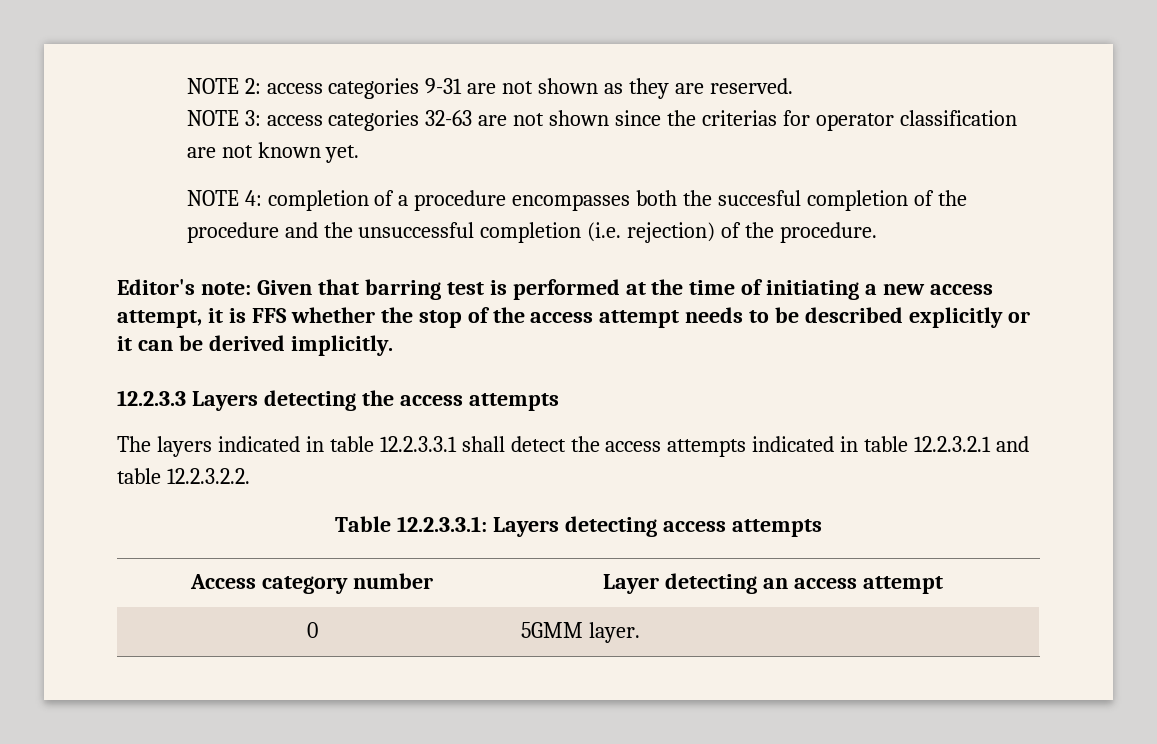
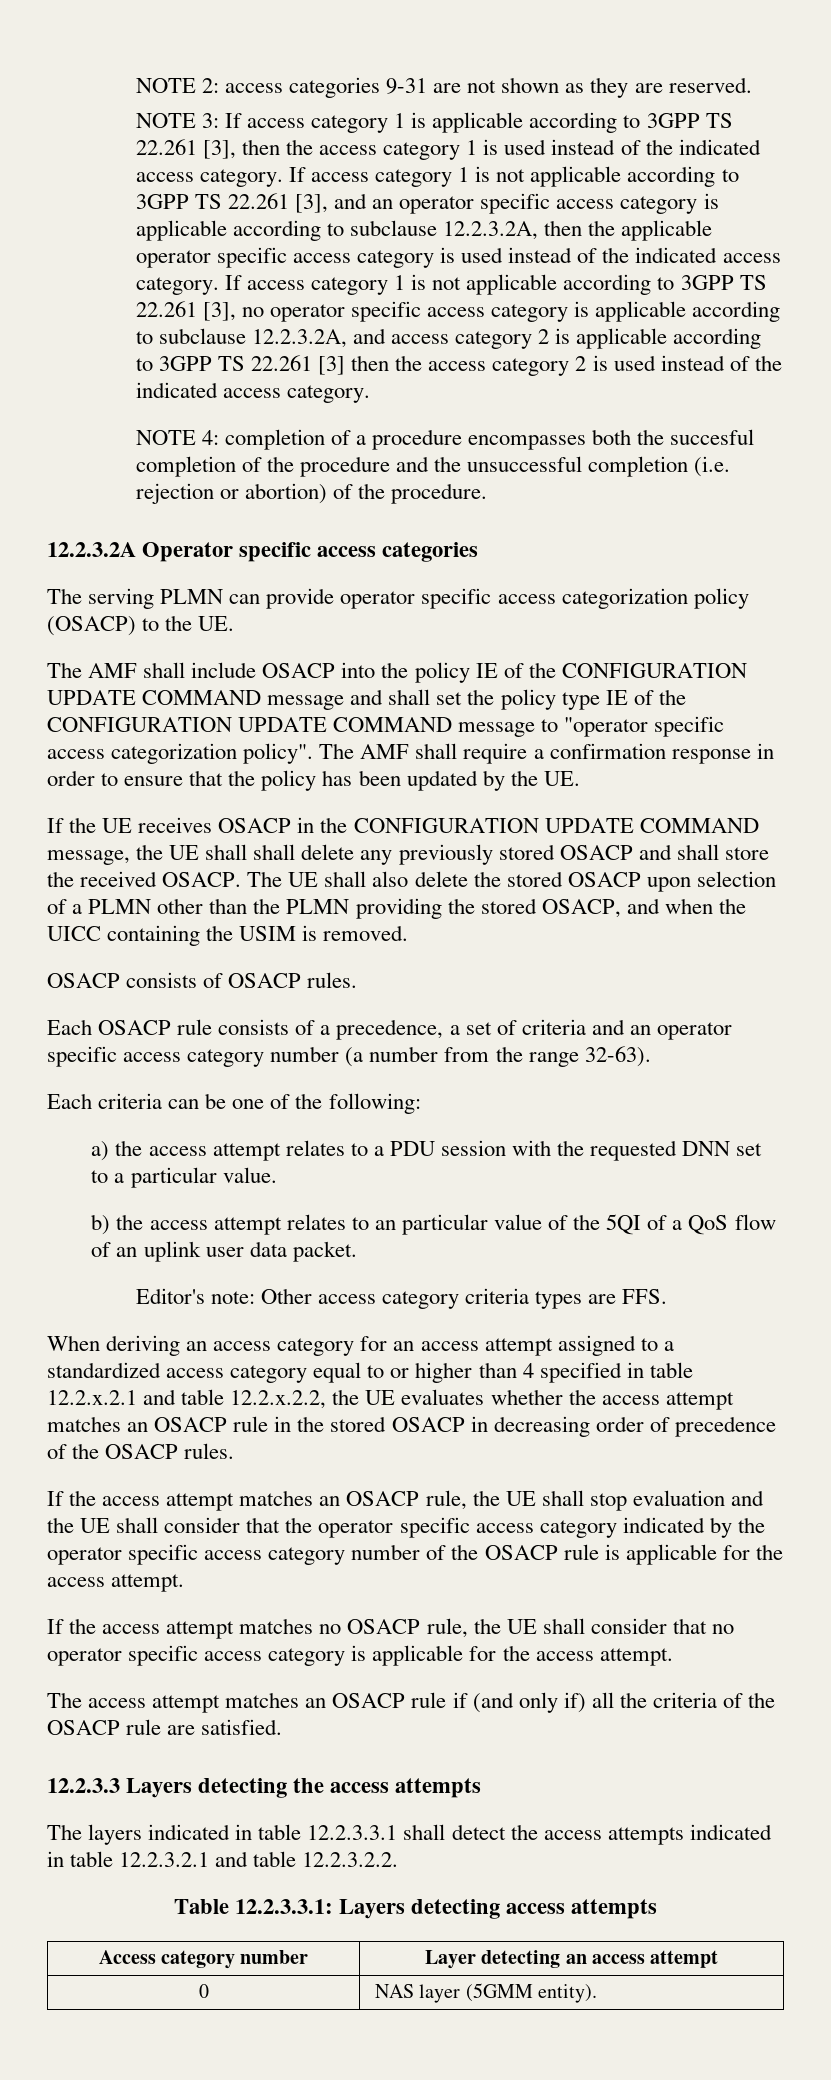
[266,110,1017,131] [186,142,360,163] access categories 32-63 are not shown since the criterias for operator classification are not known yet. -> [224,112,733,133] [135,139,761,160] [135,166,739,187] [135,193,719,214] [135,220,713,241] [135,247,781,268] [135,274,767,295] [135,301,781,322] [135,328,762,349] [135,355,782,376] [135,382,370,403] If access category 1 is applicable according to 3GPP TS 22.261 [3], then the access category 1 is used instead of the indicated access category. If access category 1 is not applicable according to 3GPP TS 22.261 [3], and an operator specific access category is applicable according to subclause 12.2.3.2A, then the applicable operator specific access category is used instead of the indicated access category. If access category 1 is not applicable according to 3GPP TS 22.261 [3], no operator specific access category is applicable according to subclause 12.2.3.2A, and access category 2 is applicable according to 3GPP TS 22.261 [3] then the access category 2 is used instead of the indicated access category.
[627,222,716,243] rejection) -> [135,483,327,504] rejection or abortion)
[117,279,994,300] [117,307,1031,328] [117,335,393,356] Editor's note: Given that barring test is performed at the time of initiating a new access attempt, it is FFS whether the stop of the access attempt needs to be described explicitly or it can be derived implicitly. -> [47,542,479,562] [47,588,749,609] [47,615,235,636] [47,662,747,683] [47,689,686,710] [47,716,725,737] [47,743,774,764] [47,770,580,791] [47,817,759,833] [47,844,769,865] [47,871,776,892] [47,898,746,919] [47,925,409,946] [47,972,358,988] [47,1019,732,1040] [47,1046,651,1067] [47,1093,421,1114] [91,1140,763,1161] [91,1167,277,1188] [91,1214,776,1235] [91,1241,357,1262] [135,1288,668,1309] [47,1335,674,1356] [47,1362,693,1383] [47,1389,734,1410] [47,1416,776,1437] [47,1443,235,1459] [47,1490,764,1511] [47,1517,765,1538] [47,1544,783,1565] [47,1574,185,1592] [47,1618,734,1639] [47,1645,673,1666] [47,1692,776,1713] [47,1719,283,1735] 12.2.3.2A Operator specific access categories // The serving PLMN can provide operator specific access categorization policy (OSACP) to the UE. // The AMF shall include OSACP into the policy IE of the CONFIGURATION UPDATE COMMAND message and shall set the policy type IE of the CONFIGURATION UPDATE COMMAND message to "operator specific access categorization policy". The AMF shall require a confirmation response in order to ensure that the policy has been updated by the UE. // If the UE receives OSACP in the CONFIGURATION UPDATE COMMAND message, the UE shall shall delete any previously stored OSACP and shall store the received OSACP. The UE shall also delete the stored OSACP upon selection of a PLMN other than the PLMN providing the stored OSACP, and when the UICC containing the USIM is removed. // OSACP consists of OSACP rules. // Each OSACP rule consists of a precedence, a set of criteria and an operator specific access category number (a number from the range 32-63). // Each criteria can be one of the following: // a) the access attempt relates to a PDU session with the requested DNN set to a particular value. // b) the access attempt relates to an particular value of the 5QI of a QoS flow of an uplink user data packet. // Editor's note: Other access category criteria types are FFS. // When deriving an access category for an access attempt assigned to a standardized access category equal to or higher than 4 specified in table 12.2.x.2.1 and table 12.2.x.2.2, the UE evaluates whether the access attempt matches an OSACP rule in the stored OSACP in decreasing order of precedence of the OSACP rules. // If the access attempt matches an OSACP rule, the UE shall stop evaluation and the UE shall consider that the operator specific access category indicated by the operator specific access category number of the OSACP rule is applicable for the access attempt. // If the access attempt matches no OSACP rule, the UE shall consider that no operator specific access category is applicable for the access attempt. // The access attempt matches an OSACP rule if (and only if) all the criteria of the OSACP rule are satisfied.
[521,622,641,643] 5GMM layer. -> [374,1983,598,2003] NAS layer (5GMM entity).

